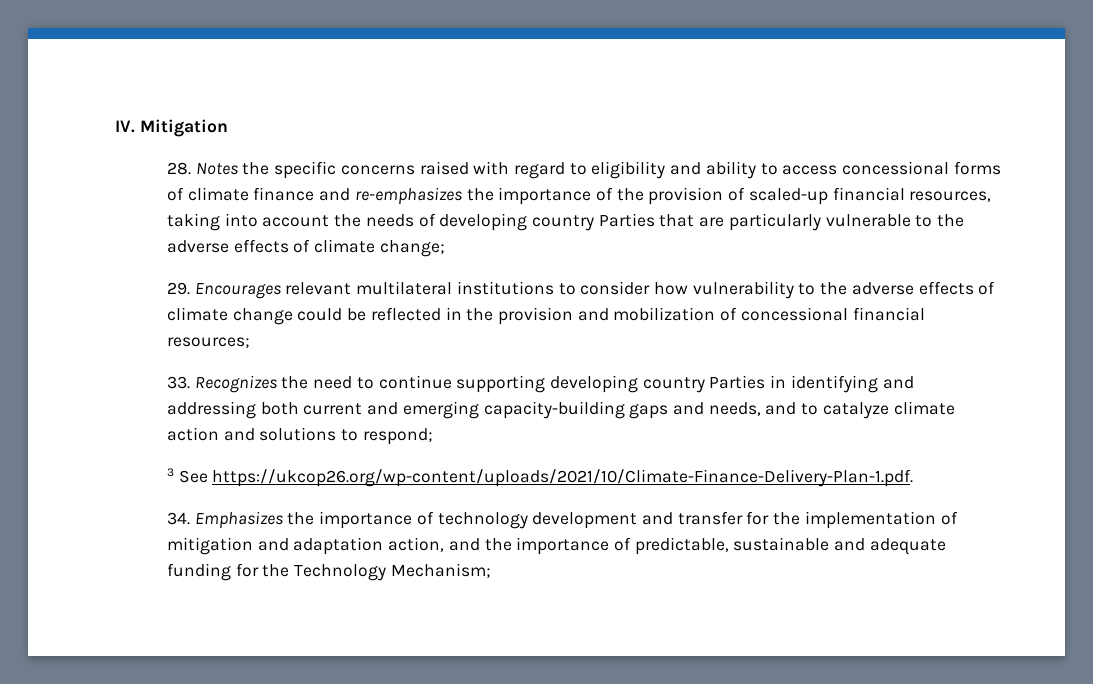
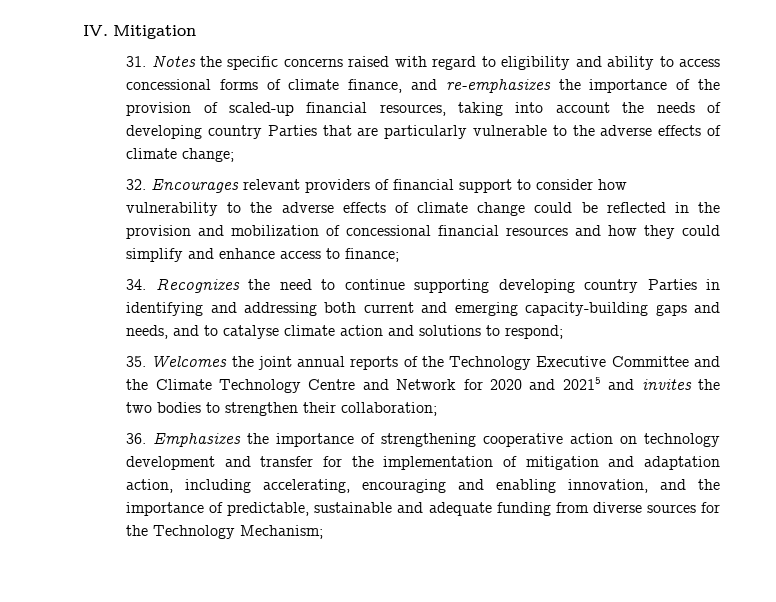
[166,162,191,175] 28. -> [126,56,147,67] 31.
[253,187,315,201] finance -> [348,79,403,93] finance,
[166,282,190,295] 29. -> [126,179,147,190] 32.
[356,281,554,295] multilateral institutions -> [305,179,513,193] providers of financial support
[166,337,250,348] [166,376,190,389] resources; // 33. -> [506,225,720,239] [126,248,400,262] [126,279,147,290] resources and how they could simplify and enhance access to finance; // 34.
[822,402,889,419] catalyze -> [223,325,280,339] catalyse
[166,468,914,487] [166,511,434,529] 3 See https://ukcop26.org/wp-content/uploads/2021/10/Climate-Finance-Delivery-Plan-1.pdf. // 34. Emphasizes the importance of -> [126,355,721,370] [126,377,721,393] [126,402,438,416] [126,433,638,447] 35. Welcomes the joint annual reports of the Technology Executive Committee and the Climate Technology Centre and Network for 2020 and 20215 and invites the two bodies to strengthen their collaboration; // 36. Emphasizes the importance of strengthening cooperative action on
(445, 544) none -> [185,479,649,493] including accelerating, encouraging and enabling innovation,
(231, 572) none -> [555,502,696,513] from diverse sources

